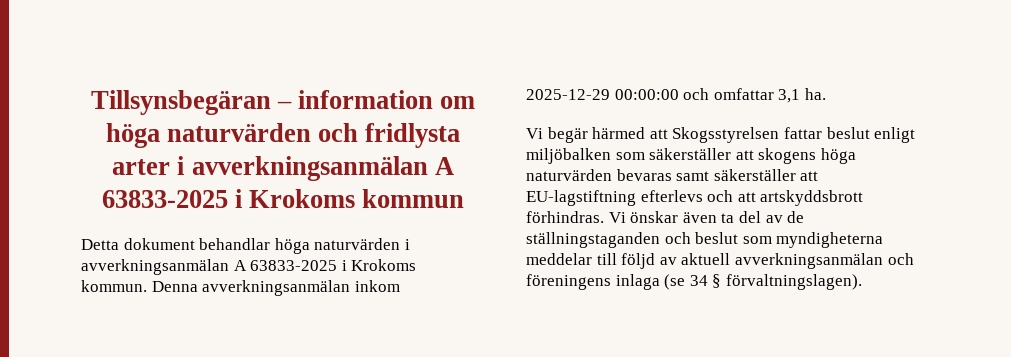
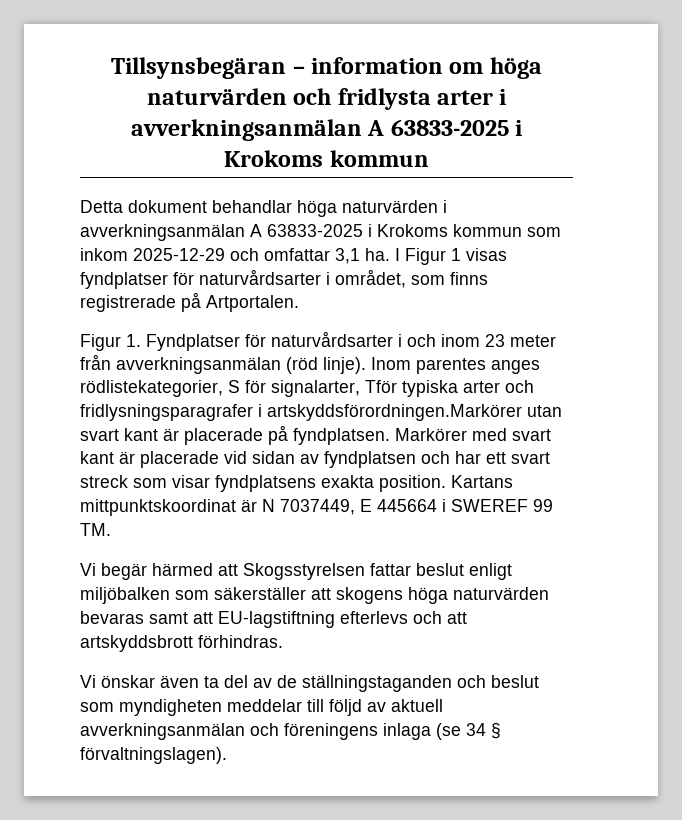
[81,280,351,296] kommun. Denna avverkningsanmälan -> [453,224,561,237] kommun som
[614,89,679,100] 00:00:00 -> (225, 254) none
(826, 94) none -> [395,248,507,265] [80,269,488,289] [80,292,299,312] [80,331,556,351] [80,354,540,374] [80,380,534,397] [80,404,562,421] [80,425,551,445] [80,451,550,468] [80,475,513,492] [80,499,553,516] [80,523,111,536] I Figur 1 visas fyndplatser för naturvårdsarter i området, som finns registrerade på Artportalen. // Figur 1. Fyndplatser för naturvårdsarter i och inom 23 meter från avverkningsanmälan (röd linje). Inom parentes anges rödlistekategorier, S för signalarter, Tför typiska arter och fridlysningsparagrafer i artskyddsförordningen.Markörer utan svart kant är placerade på fyndplatsen. Markörer med svart kant är placerade vid sidan av fyndplatsen och har ett svart streck som visar fyndplatsens exakta position. Kartans mittpunktskoordinat är N 7037449, E 445664 i SWEREF 99 TM.
[713,169,796,181] säkerställer -> (188, 618) none
(604, 217) none -> (283, 641) //
[776,232,884,248] myndigheterna -> [119,699,222,716] myndigheten

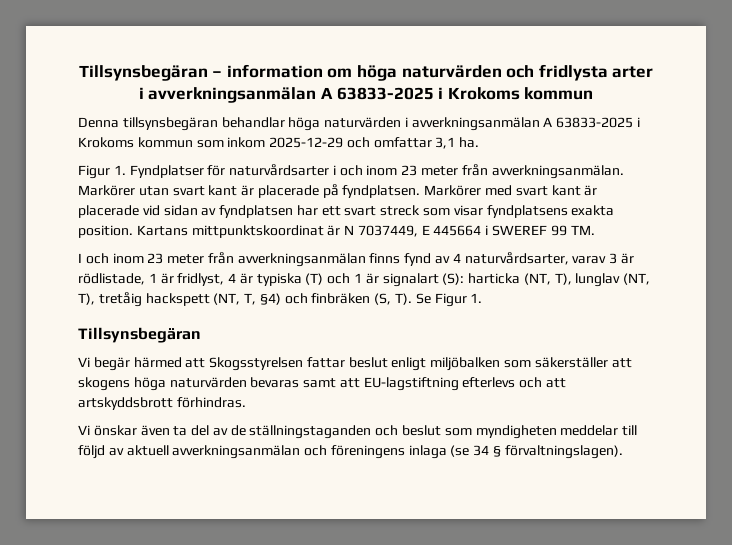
[80,200,207,213] Detta dokument -> [78,117,218,131] Denna tillsynsbegäran
[395,248,507,265] [80,269,488,289] [80,292,299,312] I Figur 1 visas fyndplatser för naturvårdsarter i området, som finns registrerade på Artportalen. -> (480, 142) none
[116,357,540,374] [80,380,534,397] [80,404,522,421] avverkningsanmälan (röd linje). Inom parentes anges rödlistekategorier, S för signalarter, Tför typiska arter och fridlysningsparagrafer i artskyddsförordningen.Markörer -> [491,165,624,179] [78,185,135,196] avverkningsanmälan. Markörer
[421,451,450,464] och -> (294, 211) none
(111, 529) none -> [78,252,634,267] [78,273,651,287] [78,292,483,307] [78,327,201,343] // I och inom 23 meter från avverkningsanmälan finns fynd av 4 naturvårdsarter, varav 3 är rödlistade, 1 är fridlyst, 4 är typiska (T) och 1 är signalart (S): harticka (NT, T), lunglav (NT, T), tretåig hackspett (NT, T, §4) och finbräken (S, T). Se Figur 1. // Tillsynsbegäran

